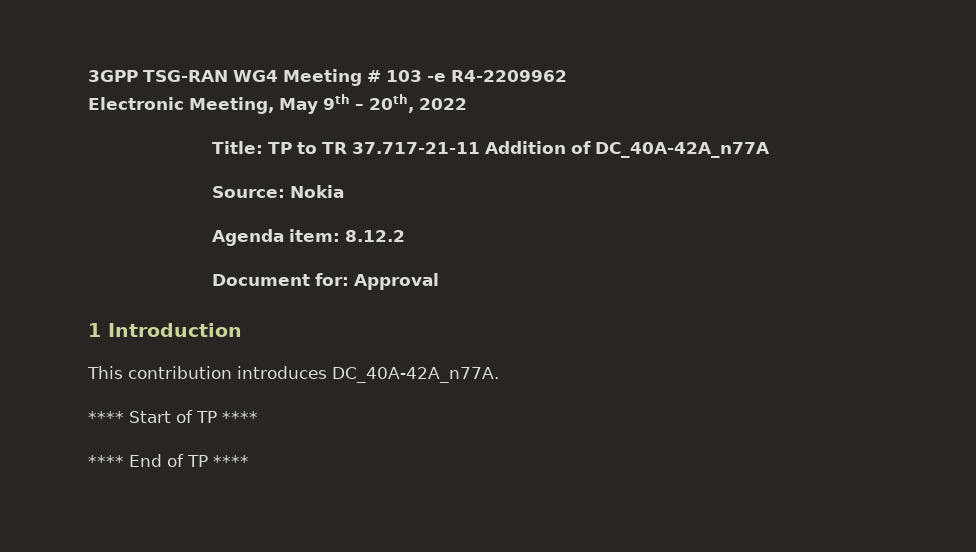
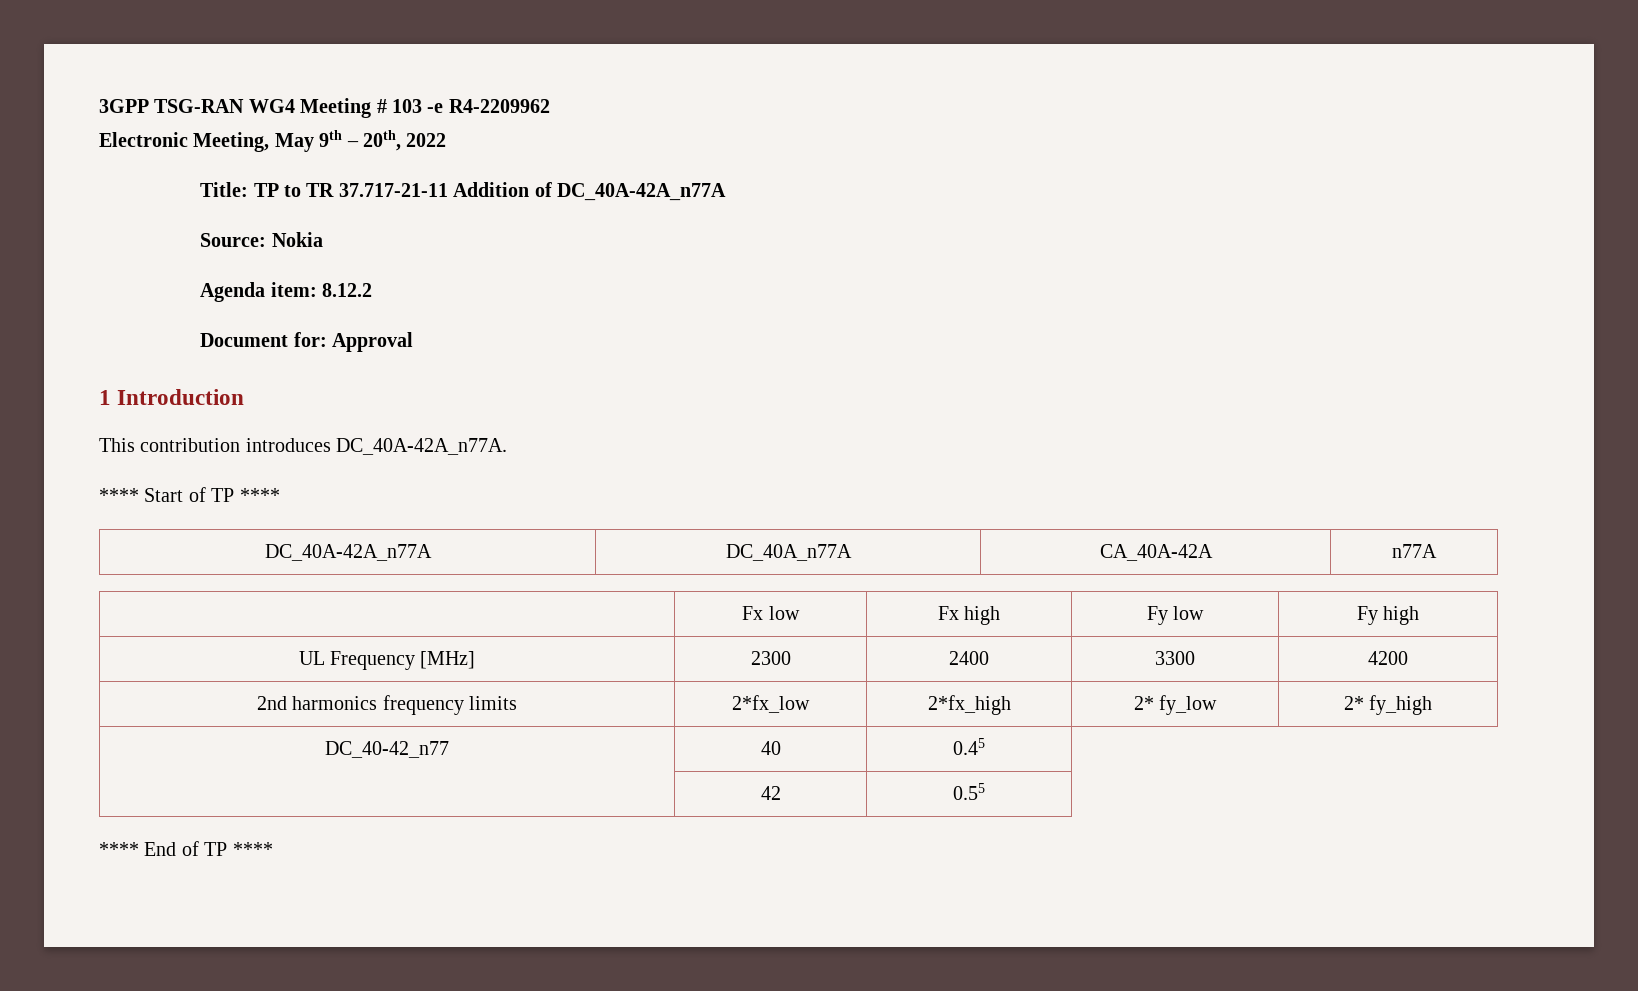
(258, 417) none -> [264,544,432,561] [725,544,852,561] [1099,544,1213,561] [1392,544,1437,558] [742,606,800,620] [937,606,1001,625] [1146,606,1205,625] [1356,606,1420,625] [298,651,476,670] [750,651,791,665] [949,651,989,665] [1155,651,1195,665] [1368,651,1408,665] [256,695,518,715] [732,695,810,713] [927,695,1011,715] [1133,695,1218,715] [1343,695,1433,715] [325,741,449,758] [760,741,781,755] [953,738,985,755] [760,786,781,800] [953,783,985,800] // DC_40A-42A_n77A | DC_40A_n77A | CA_40A-42A | n77A // | Fx low | Fx high | Fy low | Fy high // UL Frequency [MHz] | 2300 | 2400 | 3300 | 4200 // 2nd harmonics frequency limits | 2*fx_low | 2*fx_high | 2* fy_low | 2* fy_high // DC_40-42_n77 | 40 | 0.45 // | 42 | 0.55

